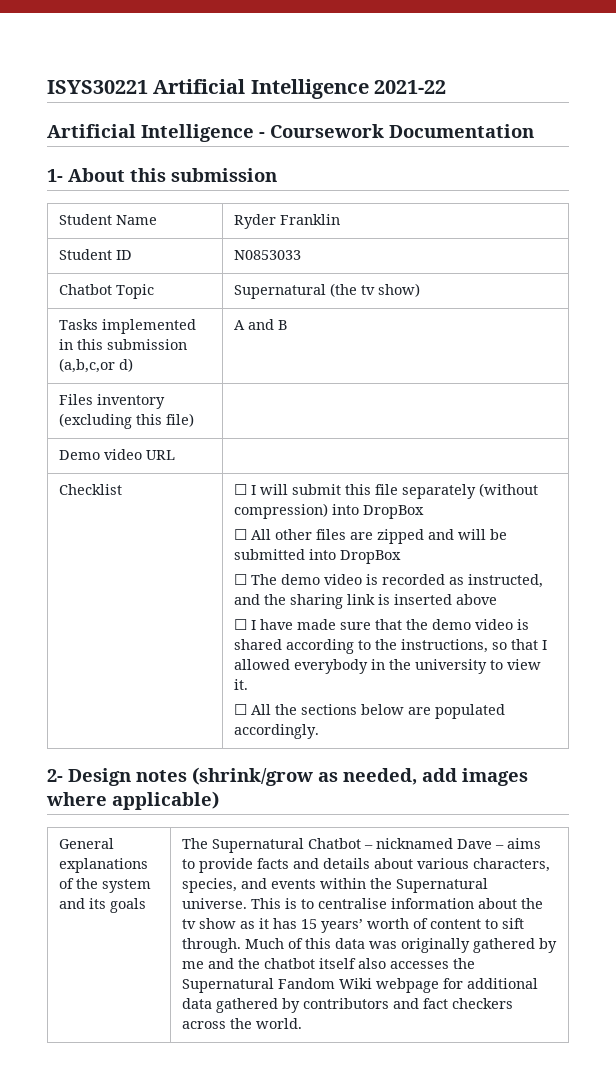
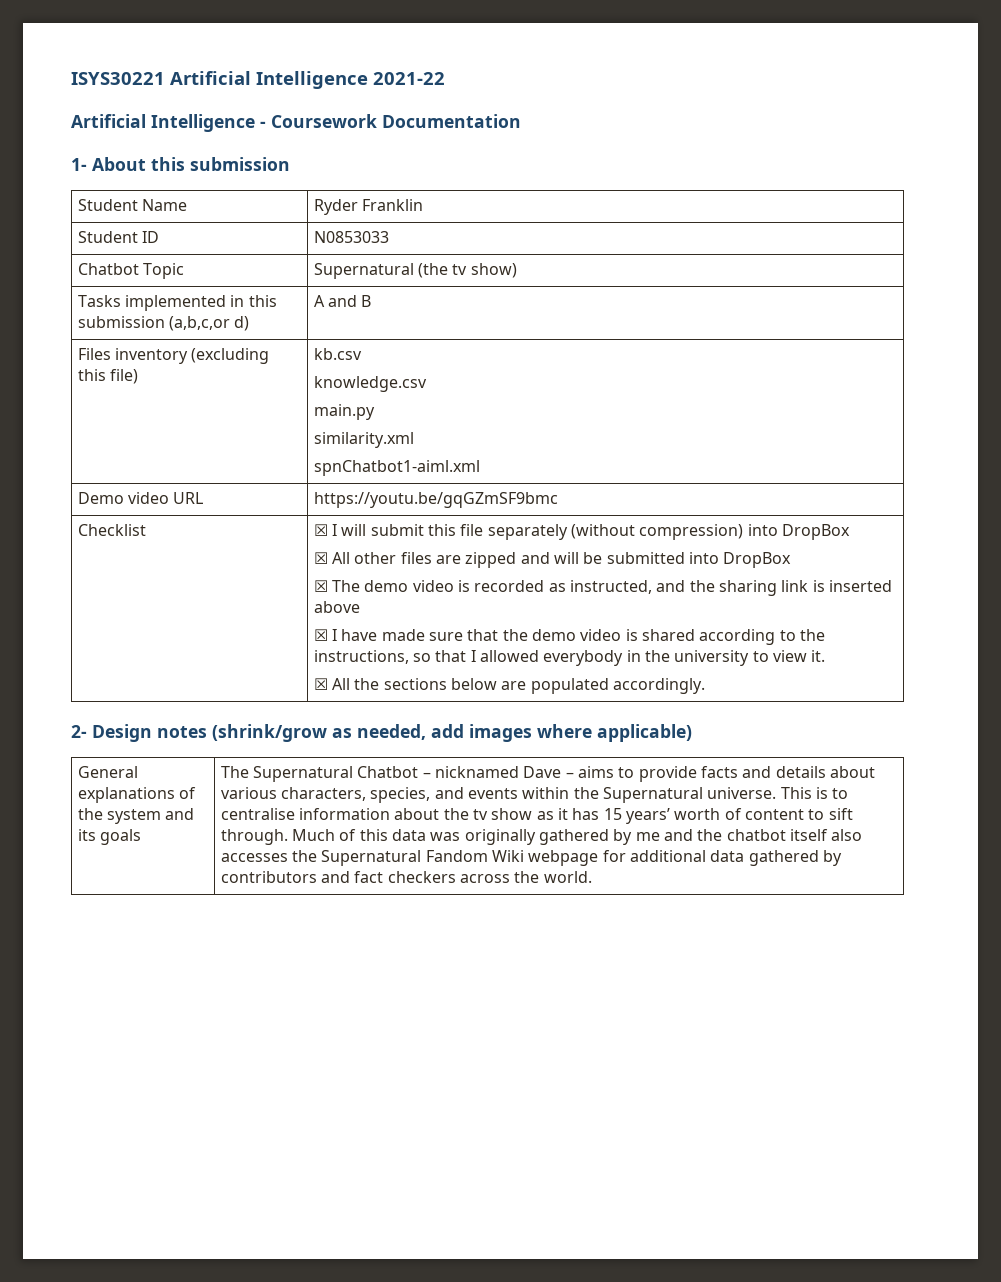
(195, 420) none -> [313,348,362,360] [313,376,427,392] [313,404,375,420] [313,432,414,448] [313,460,480,476] kb.csv // knowledge.csv // main.py // similarity.xml // spnChatbot1-aiml.xml
(176, 455) none -> [313,492,558,508] https://youtu.be/gqGZmSF9bmc
[234,484,248,495] ☐ -> [313,524,328,536] ☒
[234,529,248,540] ☐ -> [313,552,328,564] ☒
[234,574,248,585] ☐ -> [313,580,328,592] ☒
[234,619,248,630] ☐ -> [313,629,328,641] ☒
[234,704,248,715] ☐ -> [313,678,328,690] ☒

